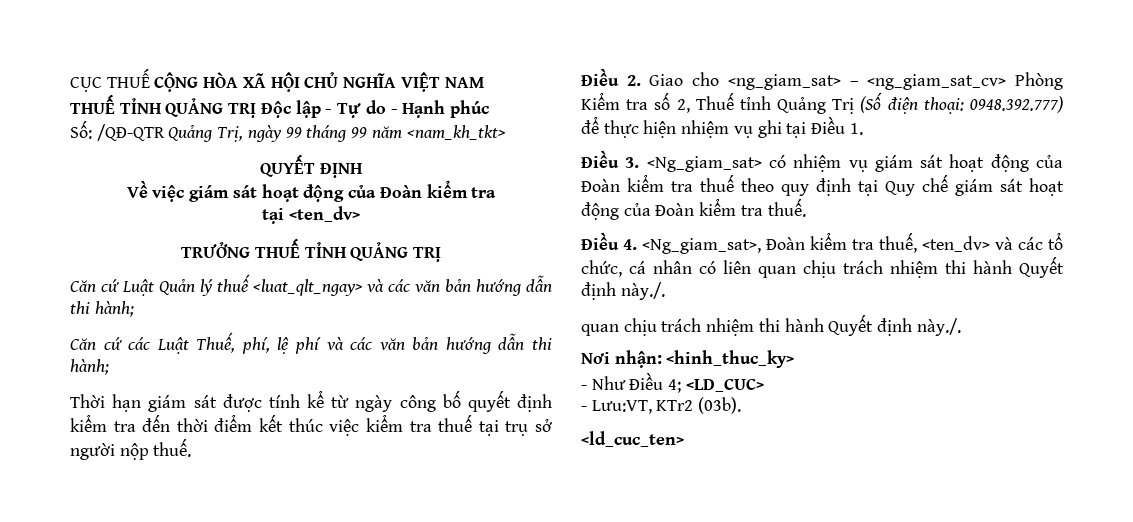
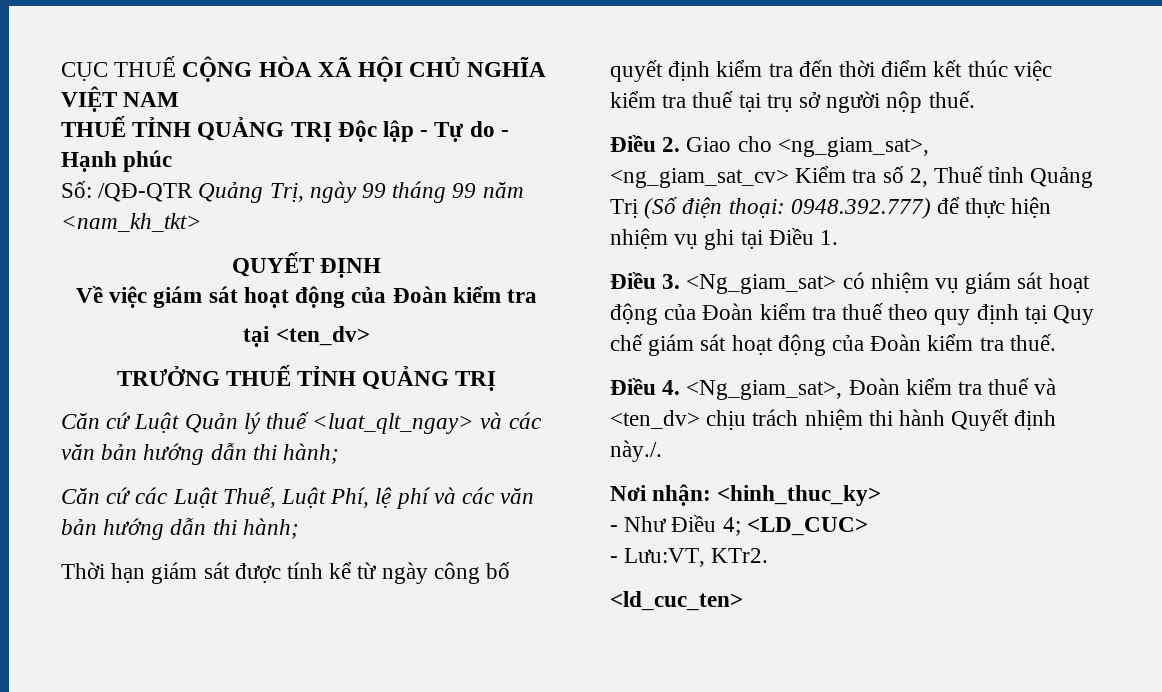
[241,337,270,354] phí, -> [281,487,370,508] Luật Phí,
[727,72,1063,90] <ng_giam_sat> – <ng_giam_sat_cv> Phòng -> [777,137,929,157] [610,168,789,188] <ng_giam_sat>, <ng_giam_sat_cv>
[879,232,1063,253] [581,256,1064,278] [581,282,665,300] [581,324,619,336] thuế, <ten_dv> và các tổ chức, cá nhân có liên quan chịu trách nhiệm thi hành Quyết định này./. // quan -> [988,378,1057,395] [610,410,700,429] thuế và <ten_dv>
[656,397,742,414] KTr2 (03b). -> [711,548,769,563] KTr2.

